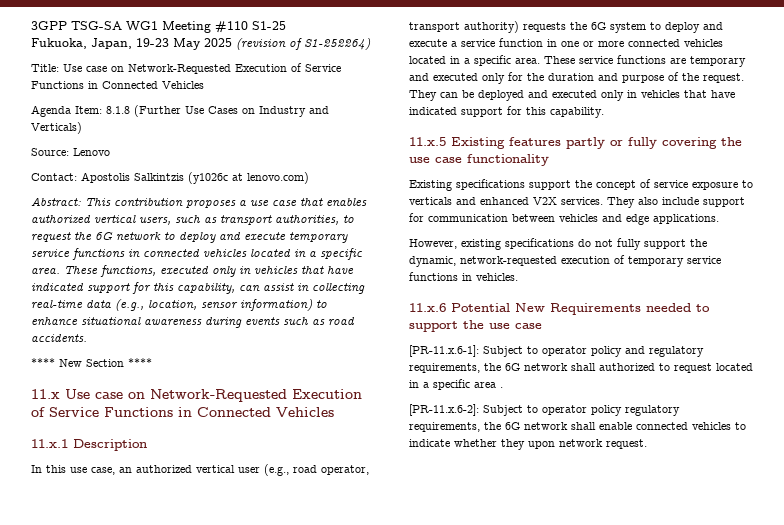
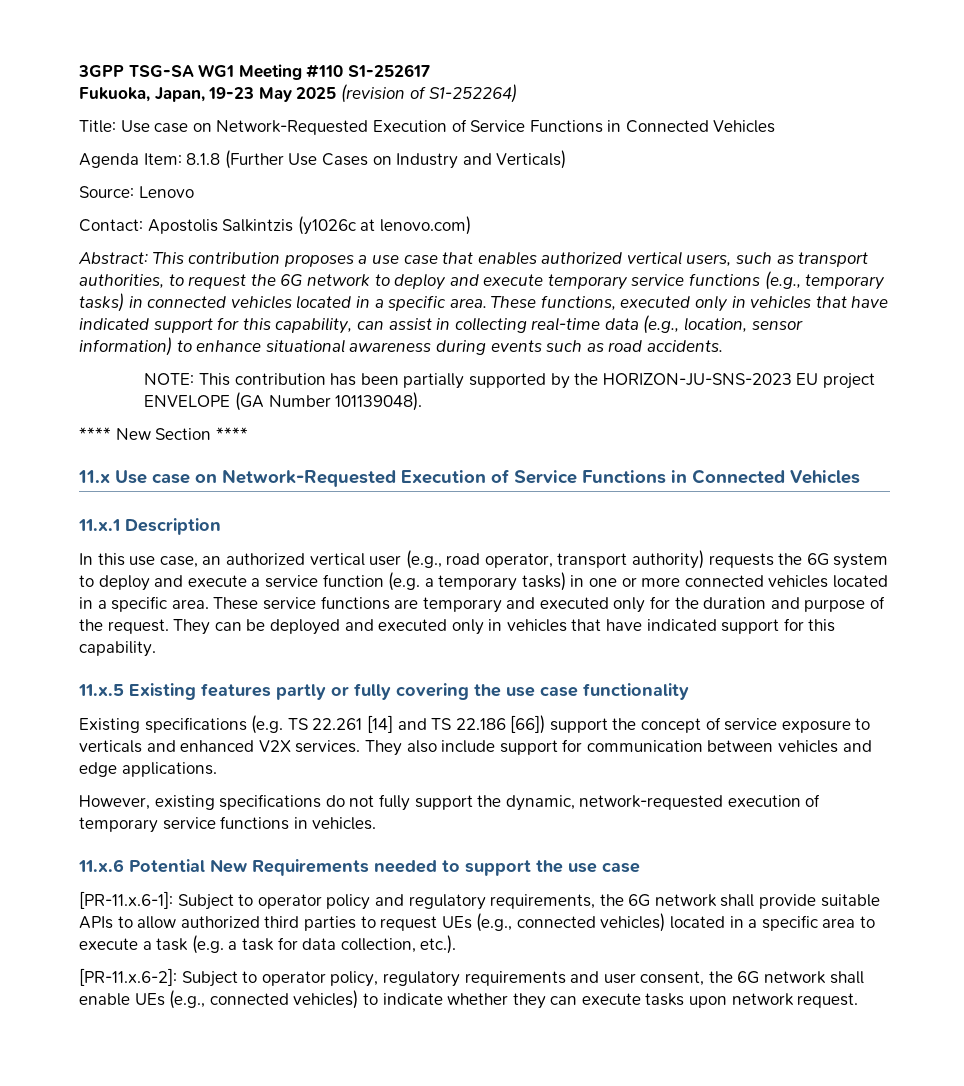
[252,21,286,30] S1-25 -> [347,64,430,77] S1-252617
(125, 254) none -> [764,271,886,290] [79,293,124,312] (e.g., temporary tasks)
(87, 338) none -> [144,373,875,389] [144,392,423,411] // NOTE: This contribution has been partially supported by the HORIZON-JU-SNS-2023 EU project ENVELOPE (GA Number 101139048).
(543, 42) none -> [388,572,566,591] (e.g. a temporary tasks)
(525, 184) none -> [251,715,546,734] (e.g. TS 22.261 [14] and TS 22.186 [66])
[599,363,712,373] authorized to request -> [759,894,880,909] [79,913,666,932] provide suitable APIs to allow authorized third parties to request UEs (e.g., connected vehicles)
[500,387,503,388] [409,404,680,416] [409,422,480,432] . // [PR-11.x.6-2]: Subject to operator policy regulatory requirements, -> [860,916,876,928] [79,935,457,954] [79,968,705,987] to execute a task (e.g. a task for data collection, etc.). // [PR-11.x.6-2]: Subject to operator policy, regulatory requirements and user consent,
[636,422,731,430] connected vehicles -> [134,990,359,1009] UEs (e.g., connected vehicles)
(525, 444) none -> [550,993,685,1006] can execute tasks

